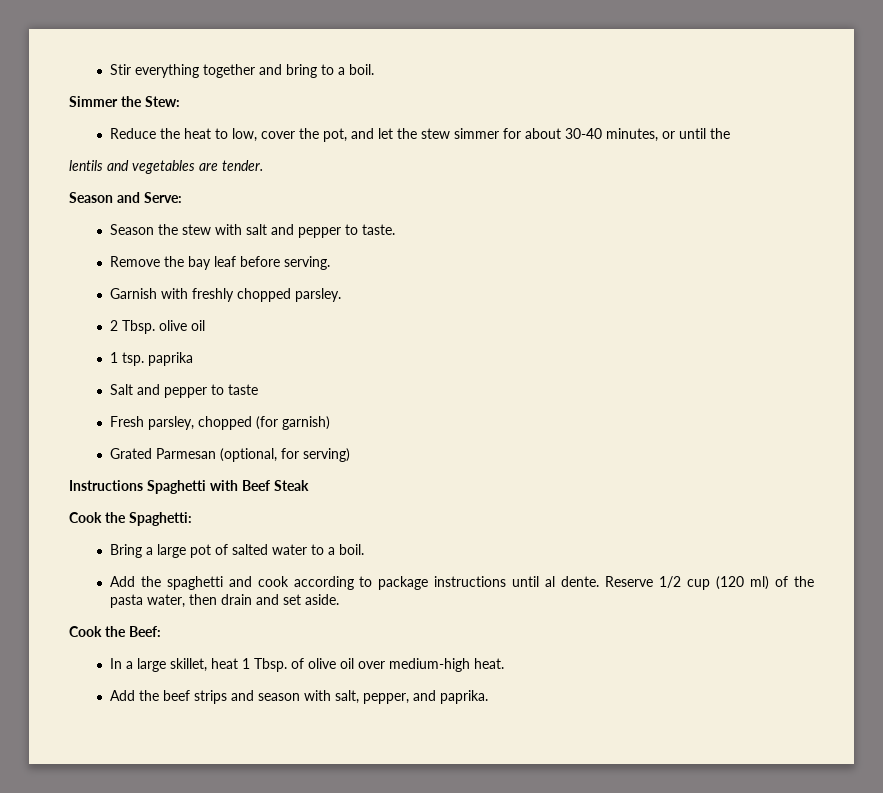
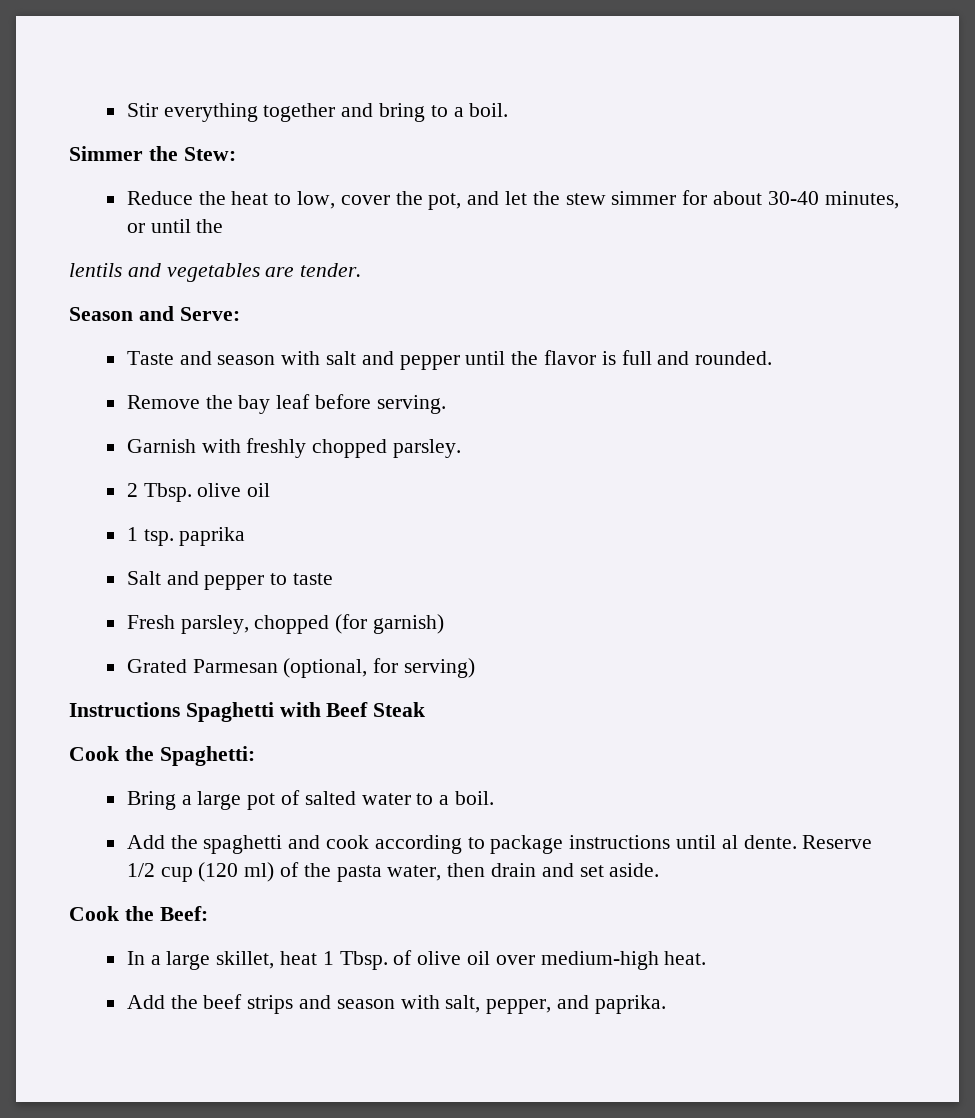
[109,224,211,235] Season the stew -> [126,351,276,365] Taste and season
[344,224,395,235] to taste. -> [465,350,773,365] until the flavor is full and rounded.

